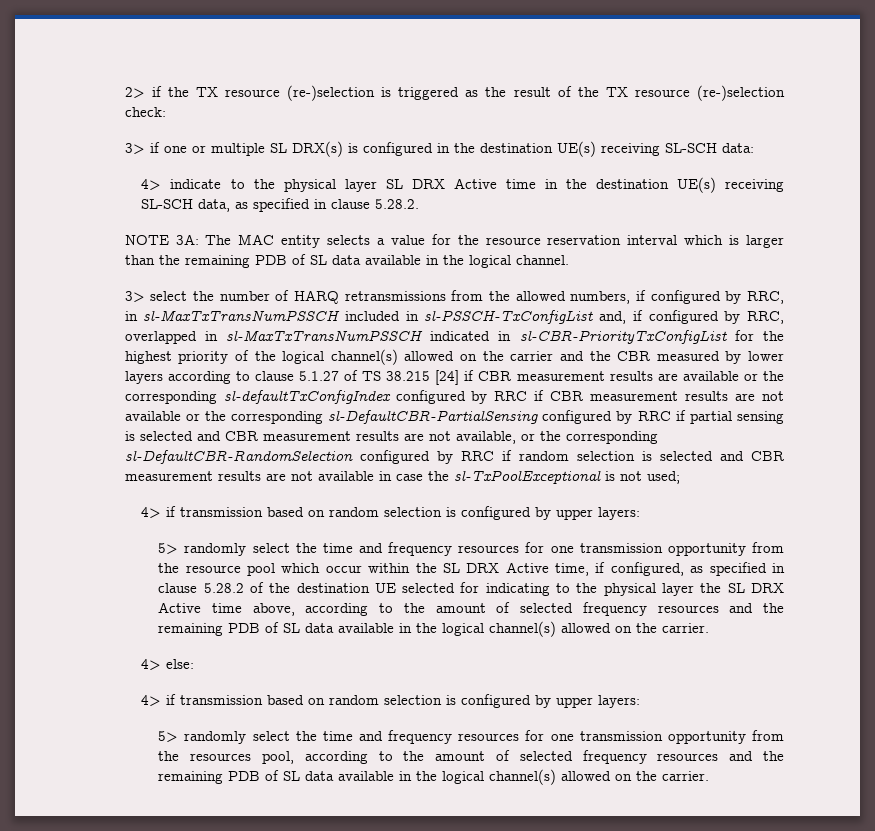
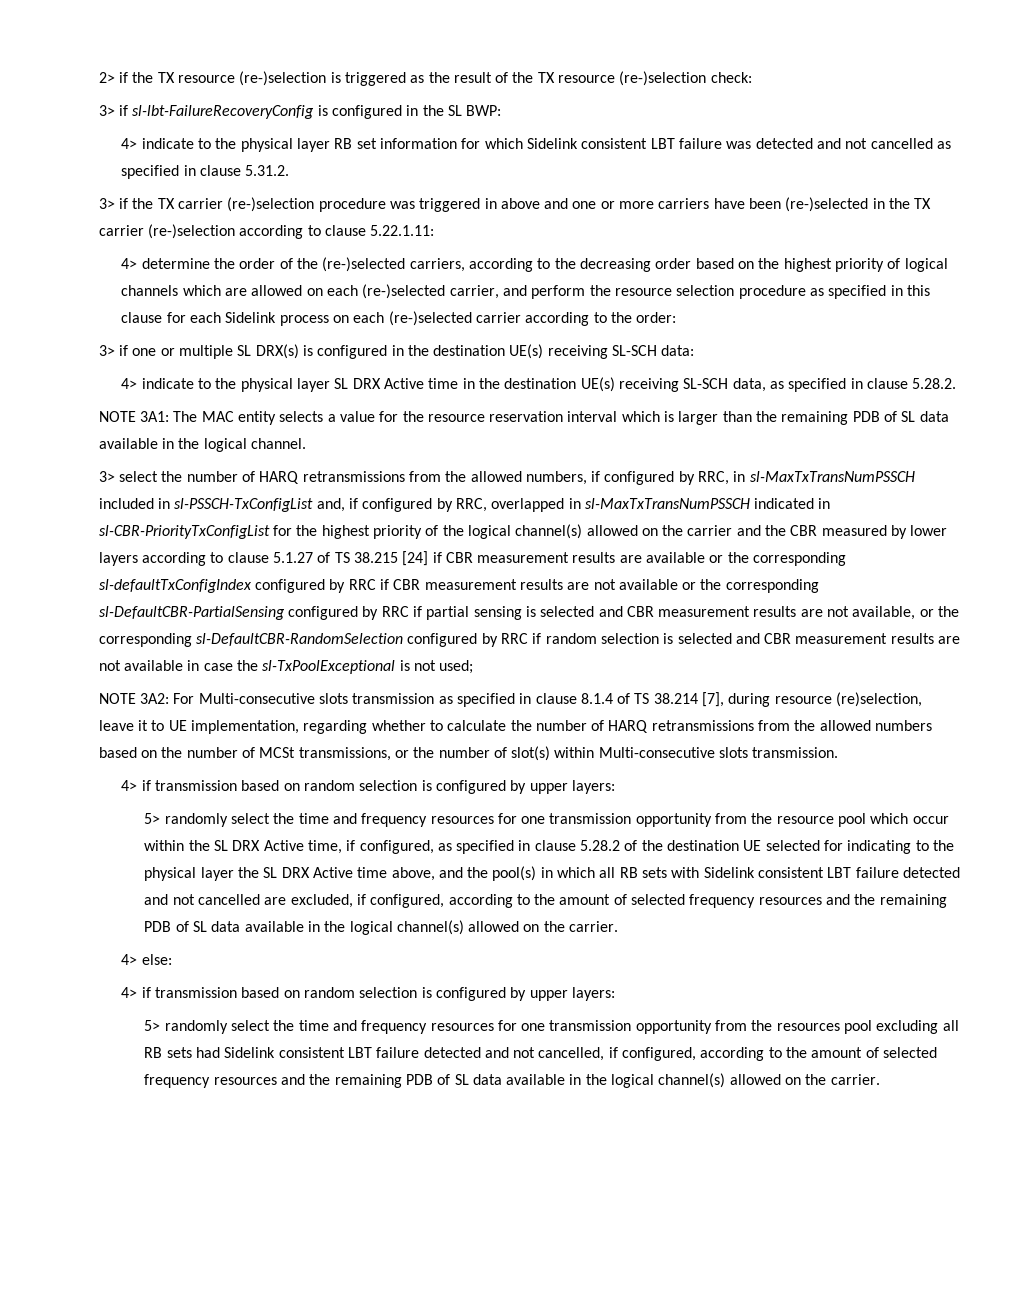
(166, 112) none -> [98,105,502,119] [121,138,951,152] [121,165,290,179] [98,197,932,212] [98,224,435,239] [121,257,948,272] [121,284,930,299] [121,311,677,326] // 3> if sl-lbt-FailureRecoveryConfig is configured in the SL BWP: // 4> indicate to the physical layer RB set information for which Sidelink consistent LBT failure was detected and not cancelled as specified in clause 5.31.2. // 3> if the TX carrier (re-)selection procedure was triggered in above and one or more carriers have been (re-)selected in the TX carrier (re-)selection according to clause 5.22.1.11: // 4> determine the order of the (re-)selected carriers, according to the decreasing order based on the highest priority of logical channels which are allowed on each (re-)selected carrier, and perform the resource selection procedure as specified in this clause for each Sidelink process on each (re-)selected carrier according to the order:
[175,234,199,245] 3A: -> [139,411,169,422] 3A1:
(680, 477) none -> [98,692,923,707] [98,720,933,734] [98,746,839,761] // NOTE 3A2: For Multi-consecutive slots transmission as specified in clause 8.1.4 of TS 38.214 [7], during resource (re)selection, leave it to UE implementation, regarding whether to calculate the number of HARQ retransmissions from the allowed numbers based on the number of MCSt transmissions, or the number of slot(s) within Multi-consecutive slots transmission.
(295, 609) none -> [438,866,960,881] [144,894,445,908] and the pool(s) in which all RB sets with Sidelink consistent LBT failure detected and not cancelled are excluded, if configured,
[261,751,294,764] pool, -> [844,1020,959,1034] [144,1047,697,1061] pool excluding all RB sets had Sidelink consistent LBT failure detected and not cancelled, if configured,

